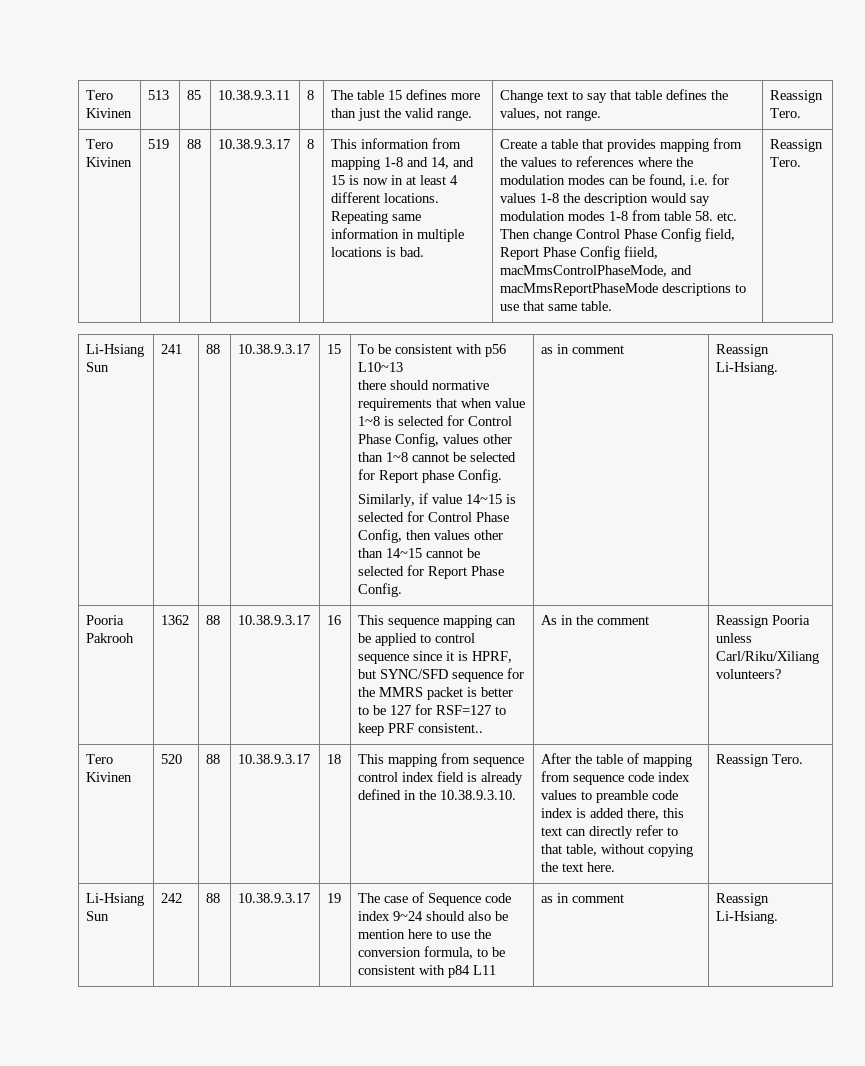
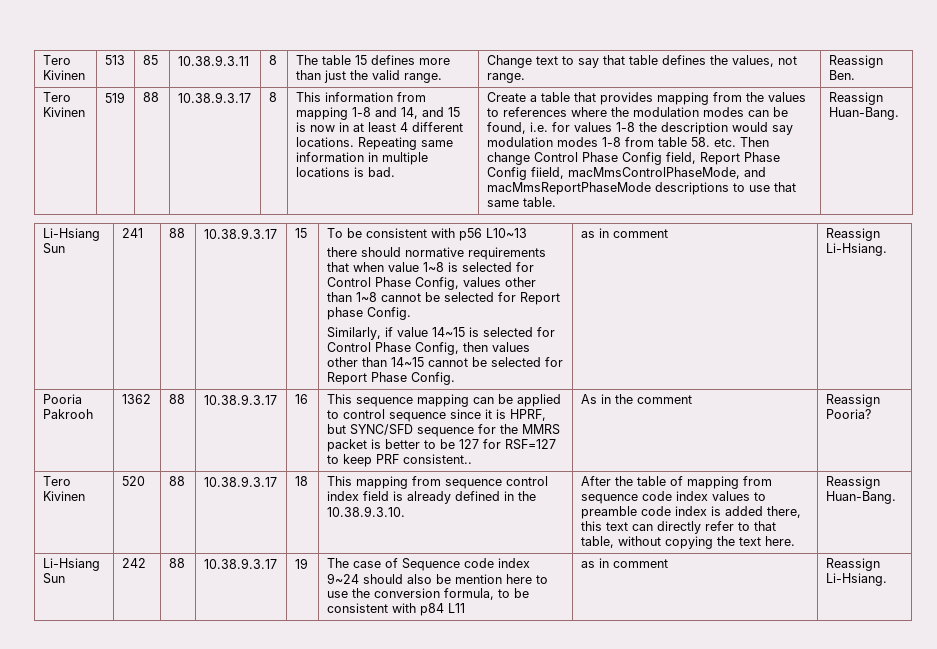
[770,108,802,118] Tero. -> [828,70,855,80] Ben.
[770,157,802,167] Tero. -> [828,107,899,120] Huan-Bang.
[772,615,811,625] [716,633,753,643] [716,651,820,664] [716,669,782,679] Pooria unless Carl/Riku/Xiliang volunteers? -> [825,409,871,419] Pooria?
[772,754,804,764] Tero. -> [825,491,896,504] Huan-Bang.

